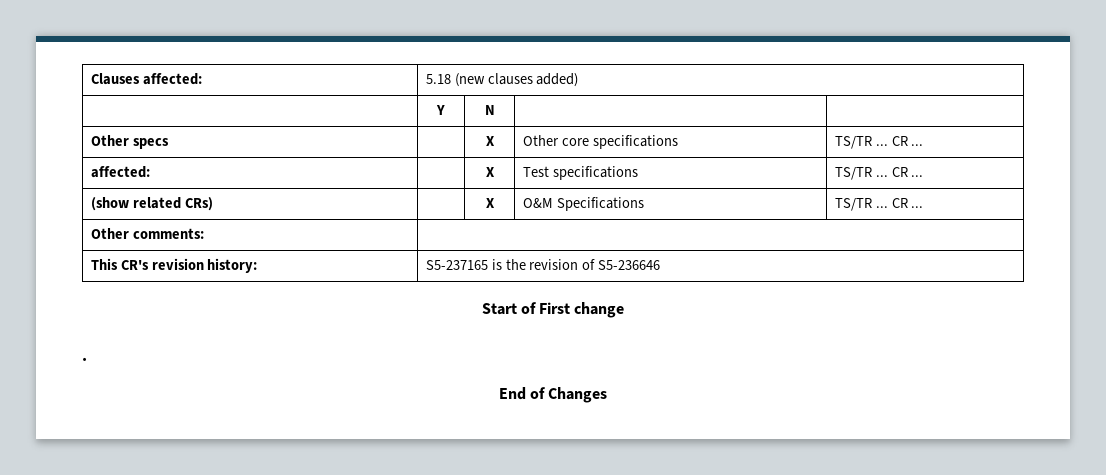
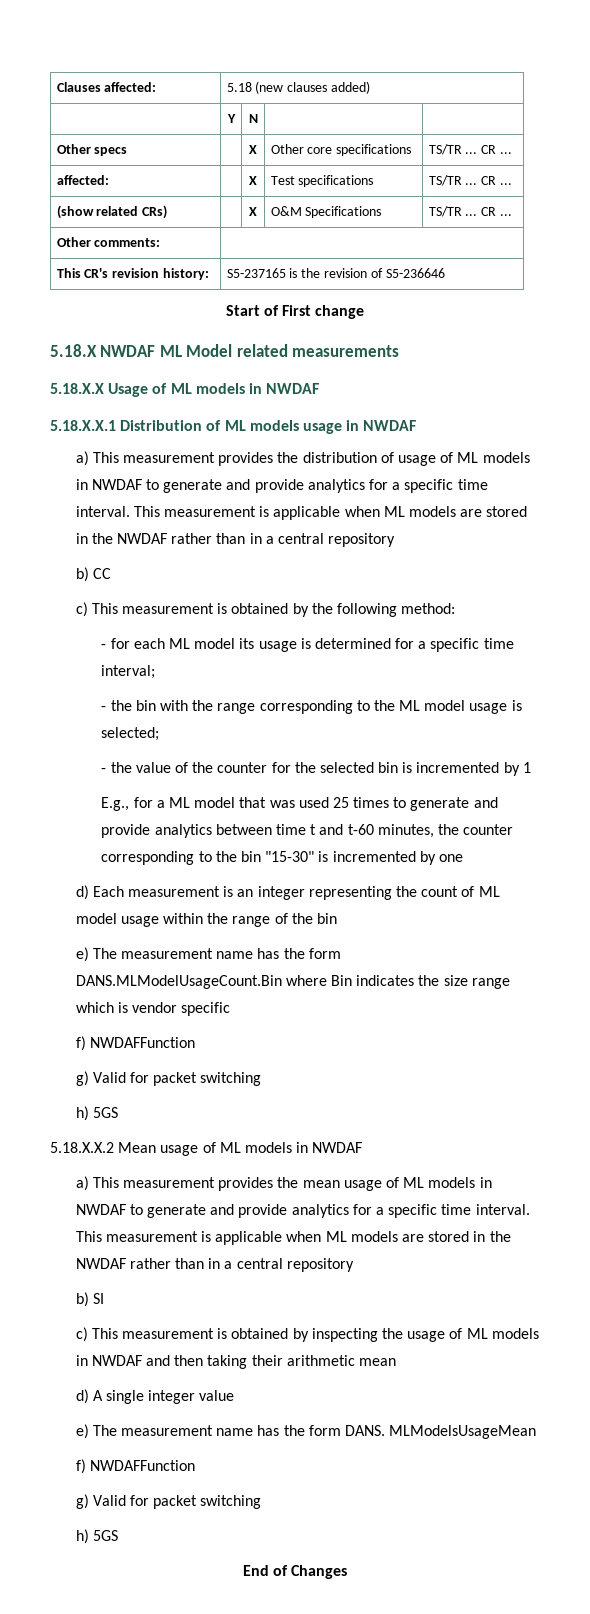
[82,357,87,361] . -> [50,344,400,357] [50,383,320,397] [50,420,417,434] [75,451,530,466] [75,479,488,493] [75,506,528,520] [75,533,396,547] [75,567,111,582] [75,602,456,617] [101,638,514,652] [101,665,156,679] [101,700,522,714] [101,727,160,741] [101,762,531,776] [101,797,498,811] [101,824,514,838] [101,851,463,865] [75,885,500,900] [75,913,338,927] [75,947,341,962] [75,975,510,989] [75,1002,231,1016] [75,1036,195,1051] [75,1071,262,1086] [75,1106,118,1121] [50,1142,363,1156] [75,1176,492,1191] [75,1204,530,1218] [75,1231,511,1245] [75,1258,354,1272] [75,1292,104,1307] [75,1327,539,1342] [75,1355,397,1369] [75,1389,235,1404] [75,1424,537,1439] [75,1459,195,1474] [75,1494,262,1509] [75,1529,118,1544] 5.18.X NWDAF ML Model related measurements // 5.18.X.X Usage of ML models in NWDAF // 5.18.X.X.1 Distribution of ML models usage in NWDAF // a) This measurement provides the distribution of usage of ML models in NWDAF to generate and provide analytics for a specific time interval. This measurement is applicable when ML models are stored in the NWDAF rather than in a central repository // b) CC // c) This measurement is obtained by the following method: // - for each ML model its usage is determined for a specific time interval; // - the bin with the range corresponding to the ML model usage is selected; // - the value of the counter for the selected bin is incremented by 1 // E.g., for a ML model that was used 25 times to generate and provide analytics between time t and t-60 minutes, the counter corresponding to the bin "15-30" is incremented by one // d) Each measurement is an integer representing the count of ML model usage within the range of the bin // e) The measurement name has the form DANS.MLModelUsageCount.Bin where Bin indicates the size range which is vendor specific // f) NWDAFFunction // g) Valid for packet switching // h) 5GS // 5.18.X.X.2 Mean usage of ML models in NWDAF // a) This measurement provides the mean usage of ML models in NWDAF to generate and provide analytics for a specific time interval. This measurement is applicable when ML models are stored in the NWDAF rather than in a central repository // b) SI // c) This measurement is obtained by inspecting the usage of ML models in NWDAF and then taking their arithmetic mean // d) A single integer value // e) The measurement name has the form DANS. MLModelsUsageMean // f) NWDAFFunction // g) Valid for packet switching // h) 5GS

